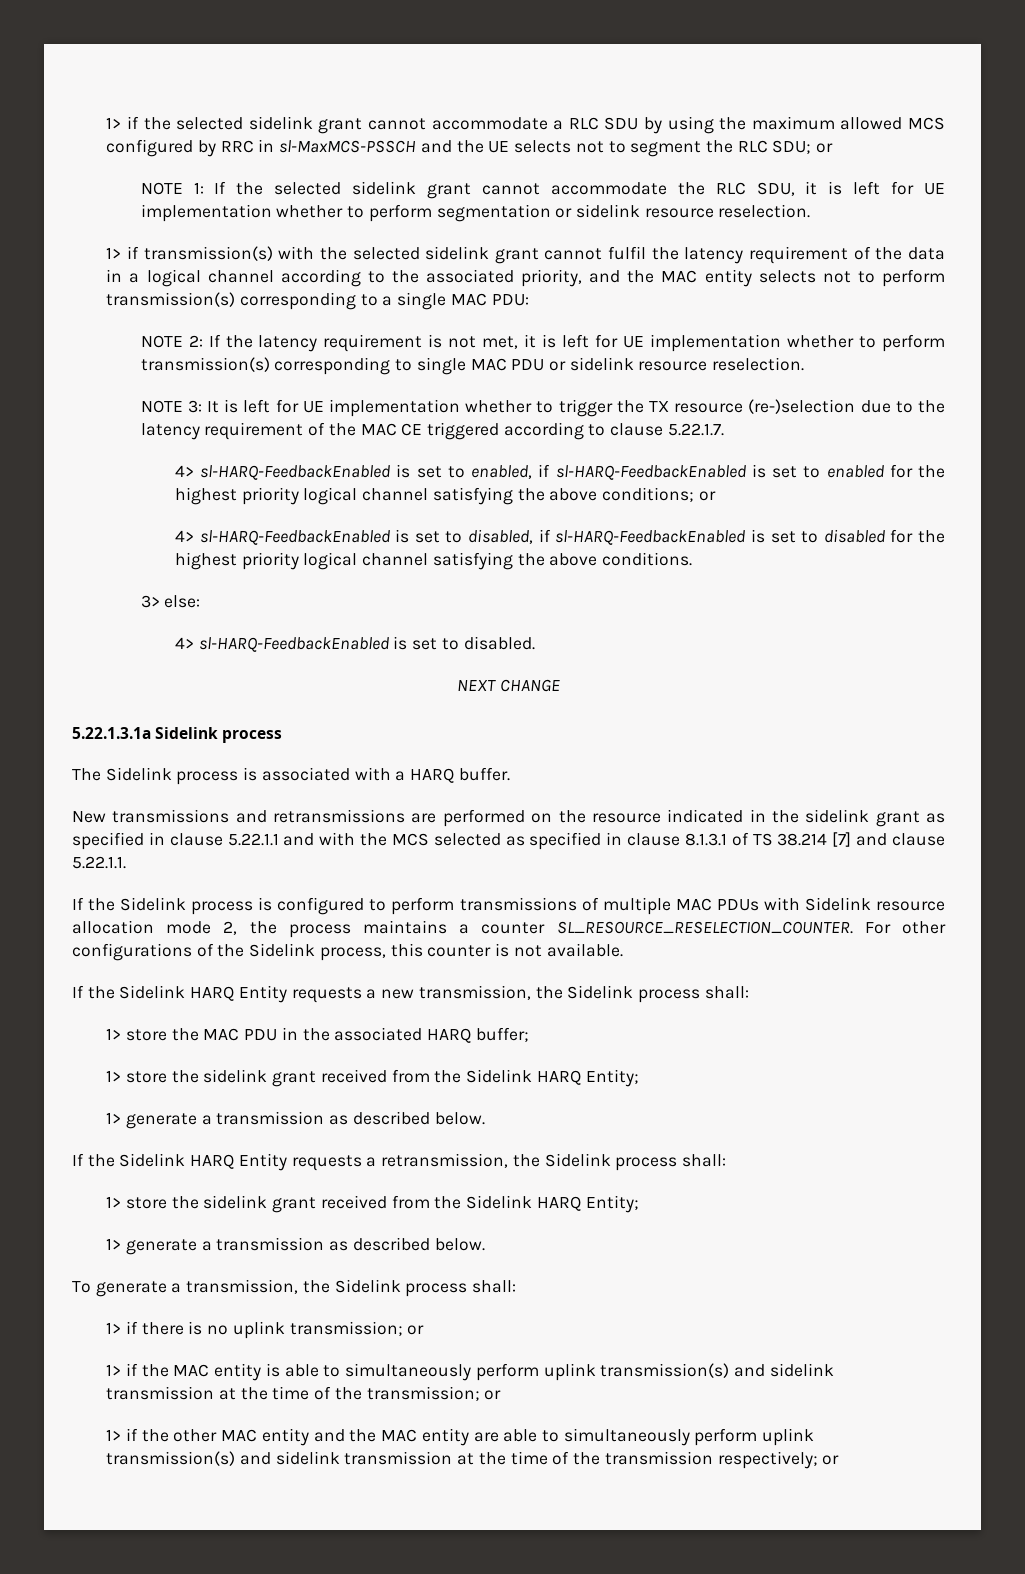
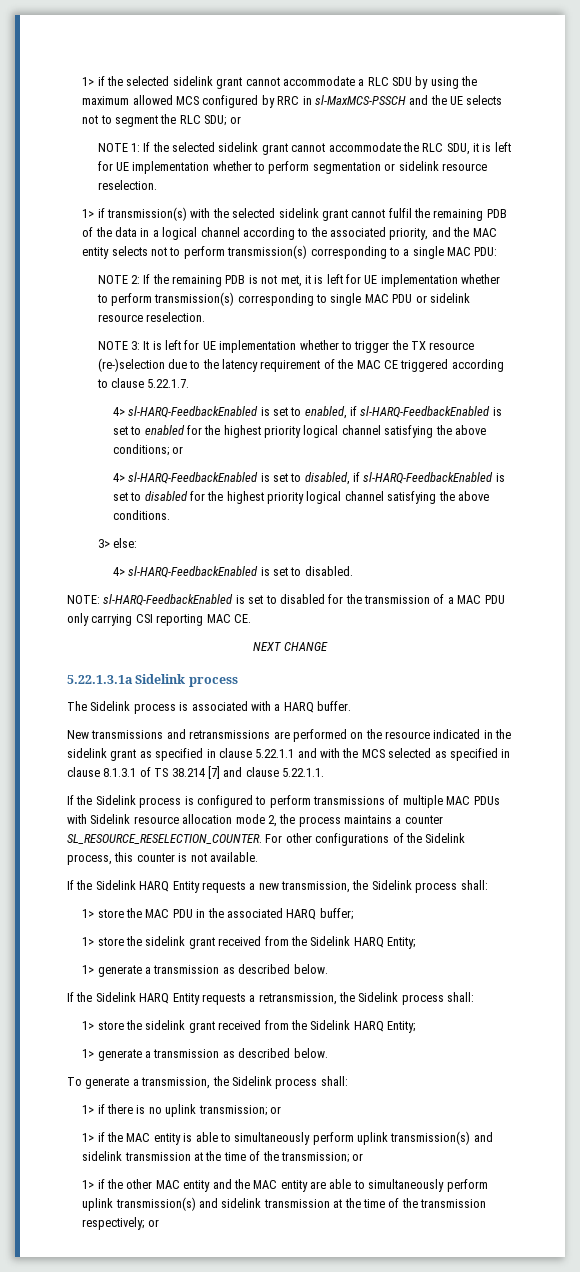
[684,246,849,264] latency requirement -> [433,209,507,221] remaining PDB
[258,334,423,352] latency requirement -> [172,275,246,287] remaining PDB
(535, 643) none -> [67,594,505,606] [67,613,251,626] // NOTE: sl-HARQ-FeedbackEnabled is set to disabled for the transmission of a MAC PDU only carrying CSI reporting MAC CE.

